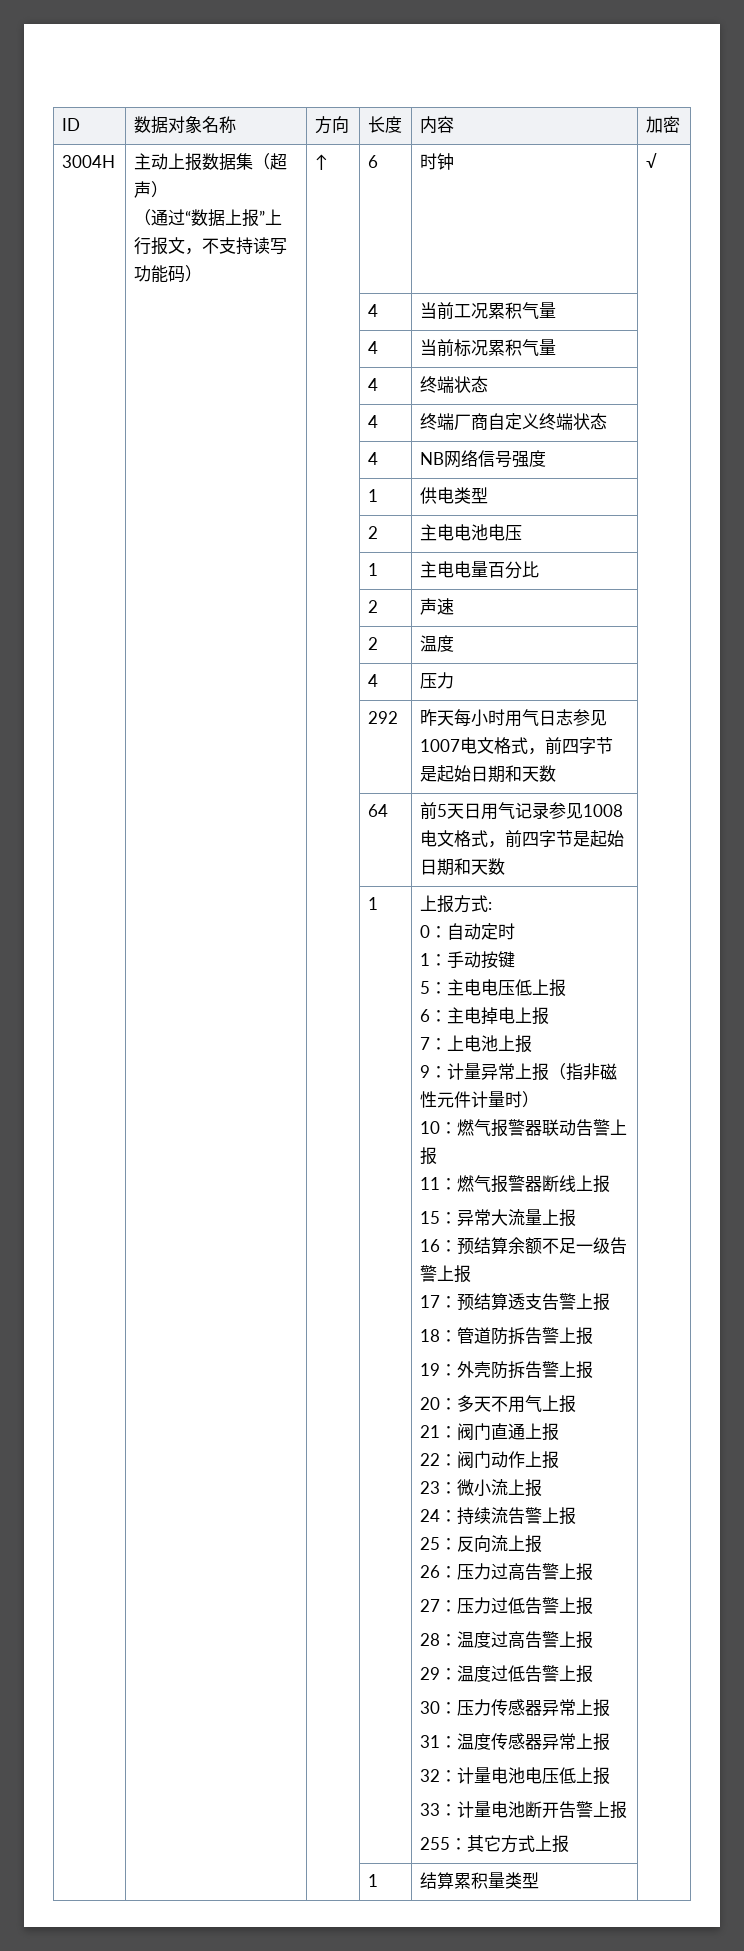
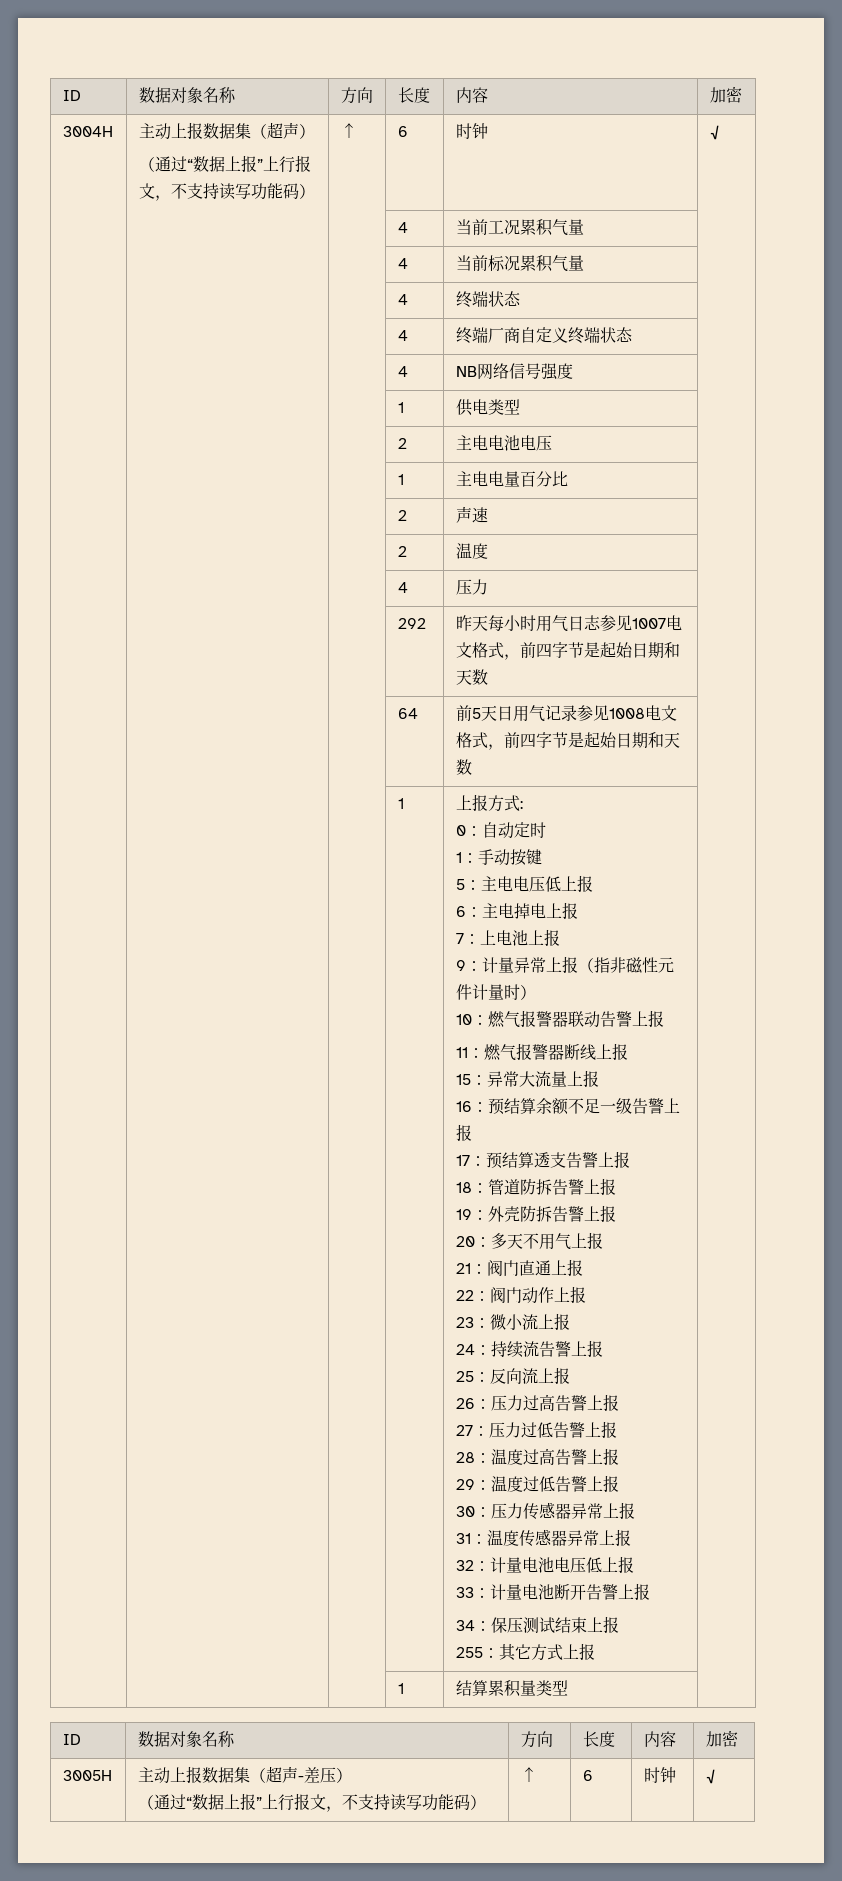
(628, 1810) none -> [455,1616,619,1633] // 34：保压测试结束上报
(540, 1880) none -> [62,1734,81,1745] [137,1731,235,1747] [520,1731,553,1748] [582,1731,615,1747] [643,1731,676,1747] [705,1730,738,1747] [62,1770,112,1781] [137,1766,352,1784] [137,1793,486,1812] [520,1767,537,1782] [582,1770,593,1781] [643,1767,676,1783] [705,1769,715,1784] // ID | 数据对象名称 | 方向 | 长度 | 内容 | 加密 // 3005H | 主动上报数据集（超声-差压） // （通过“数据上报”上行报文，不支持读写功能码） | ↑ | 6 | 时钟 | √

